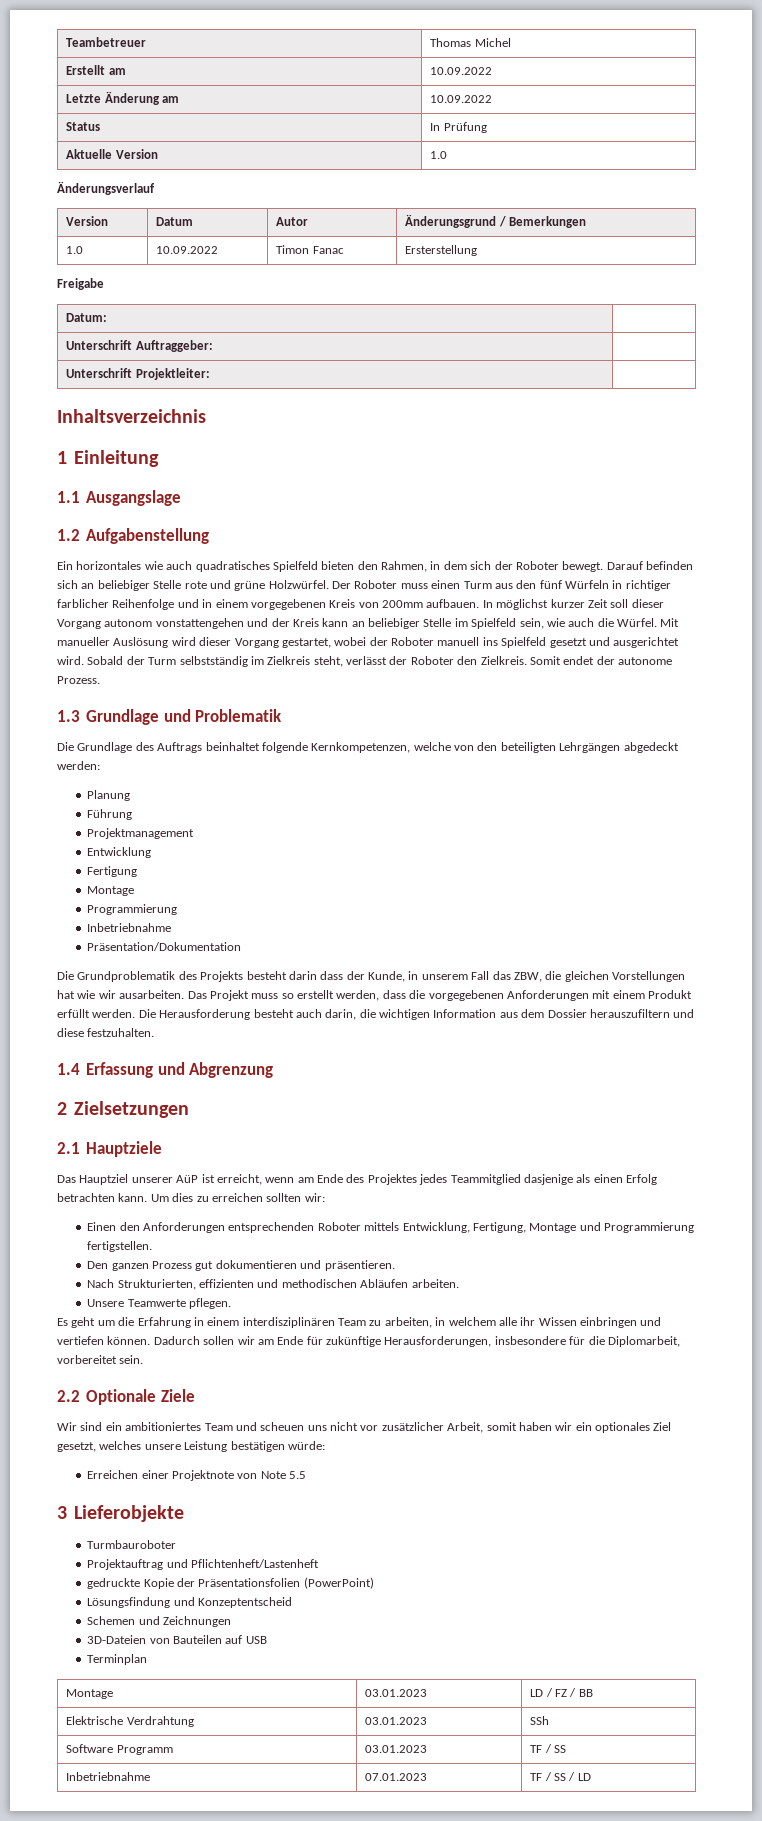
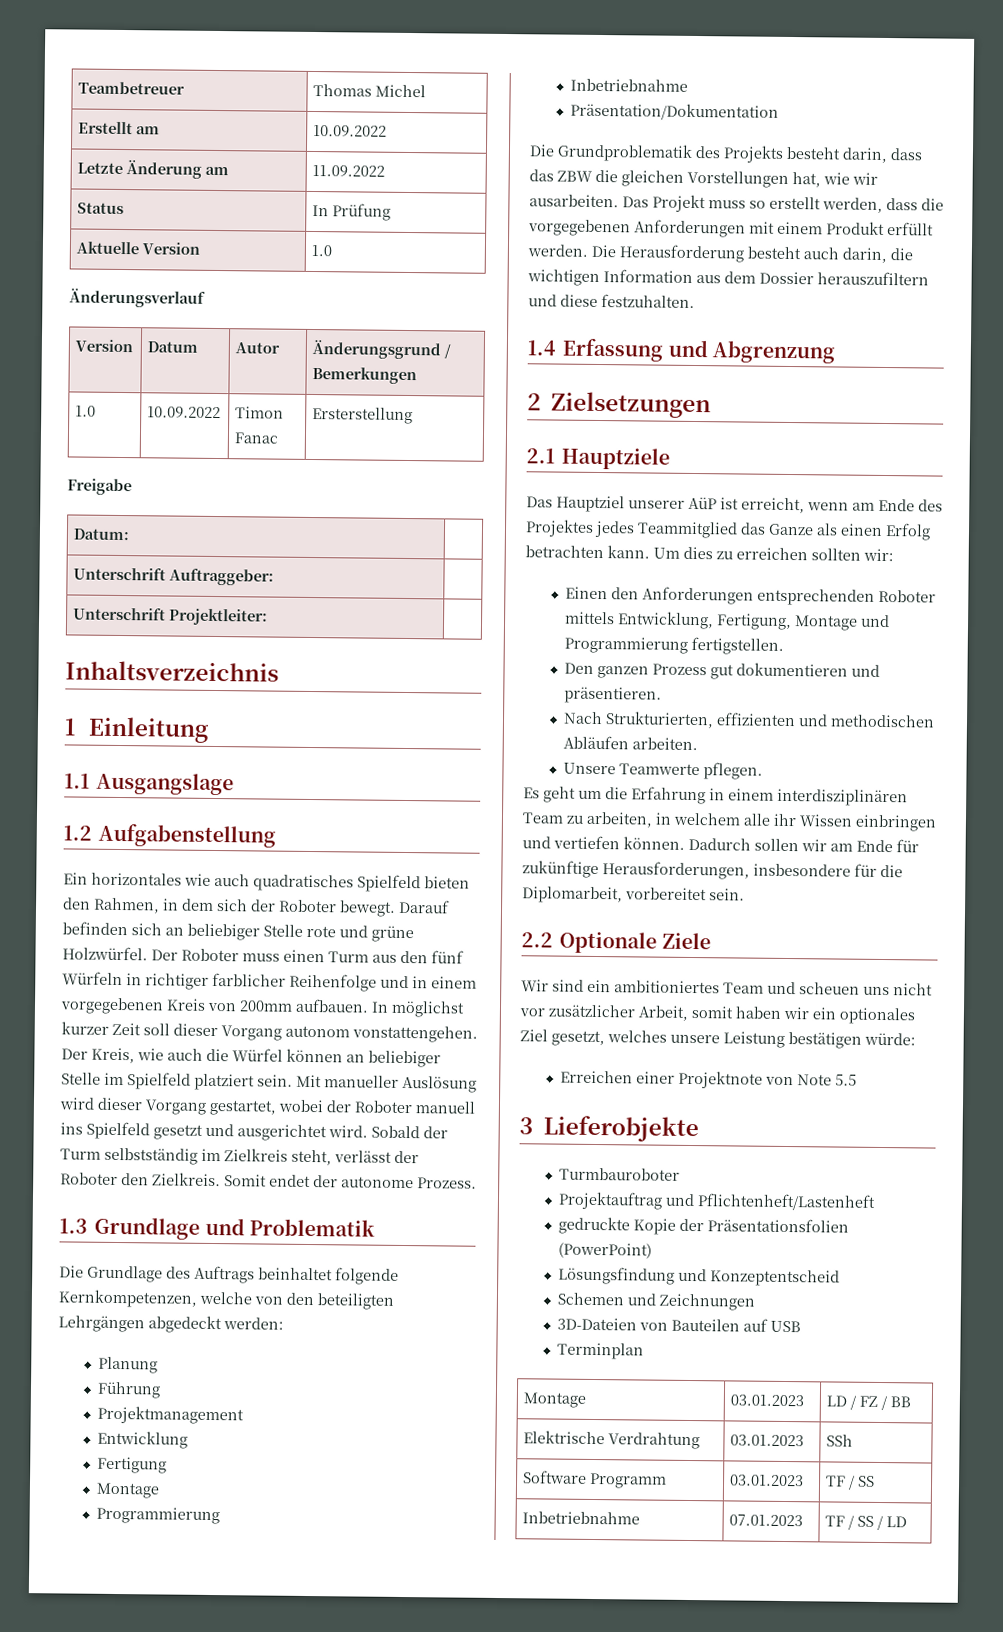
[430,95,493,103] 10.09.2022 -> [312,164,386,177] 11.09.2022
[155,618,349,629] vonstattengehen und der Kreis kann -> [352,1025,478,1043] [61,1047,343,1064] vonstattengehen. Der Kreis, wie auch die Würfel können
[519,618,657,629] sein, wie auch die Würfel. -> [194,1073,293,1091] platziert sein.
[288,971,542,982] darin dass der Kunde, in unserem Fall das ZBW, -> [842,147,923,163] [529,169,593,182] darin, dass das ZBW
[57,990,75,999] hat -> [792,172,821,188] hat,
[523,1174,573,1185] dasjenige -> [740,522,814,536] das Ganze

